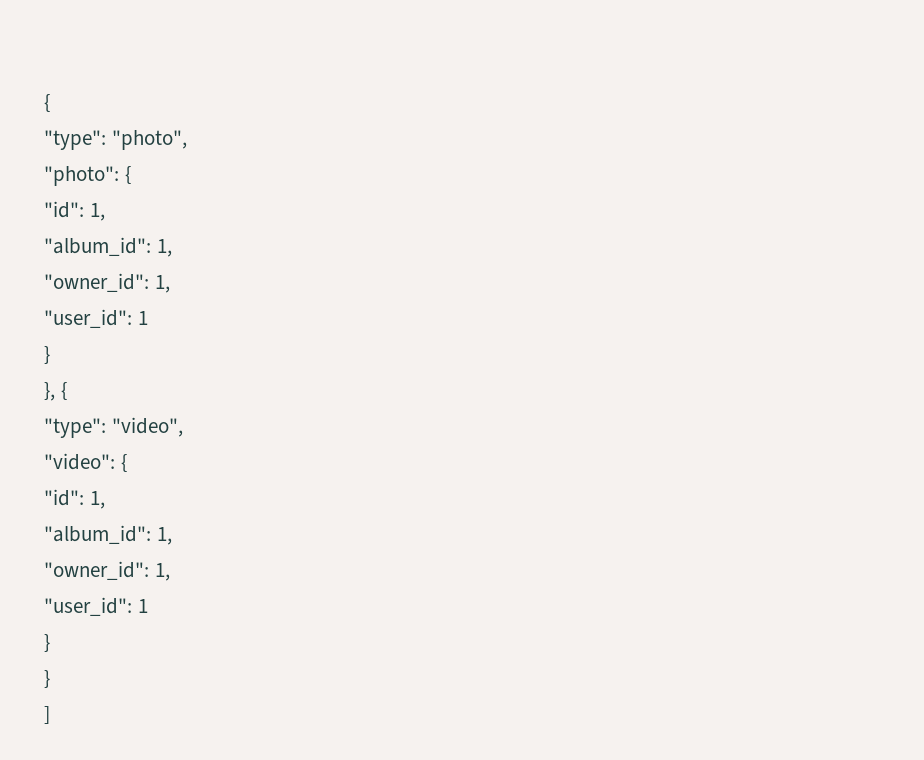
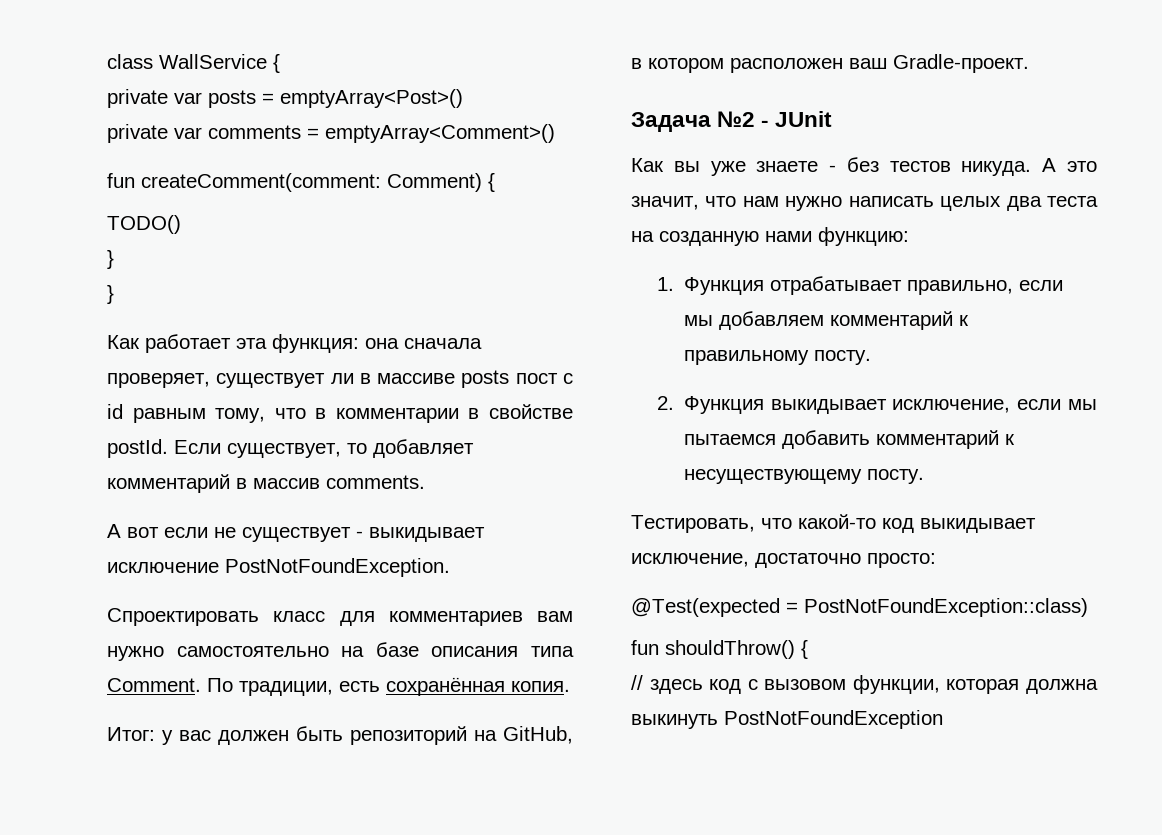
[44,94,50,112] [44,130,187,150] [44,166,131,186] [44,201,105,221] [44,237,172,257] [44,273,170,293] [44,309,148,328] [44,346,50,364] [44,382,67,401] [44,417,183,438] [44,453,127,472] [44,489,105,509] [44,525,172,545] [44,561,170,581] [44,597,148,616] [44,634,50,652] [44,670,50,688] [44,706,50,724] { // "type": "photo", // "photo": { // "id": 1, // "album_id": 1, // "owner_id": 1, // "user_id": 1 // } // }, { // "type": "video", // "video": { // "id": 1, // "album_id": 1, // "owner_id": 1, // "user_id": 1 // } // } // ] -> [107,54,280,73] [107,89,463,108] [107,124,555,143] [107,173,495,192] [107,215,181,234] [107,250,114,269] [107,285,114,304] [107,334,482,353] [107,370,573,388] [107,404,573,423] [107,439,474,458] [107,474,425,493] [107,524,485,542] [107,558,450,577] [107,608,573,626] [107,642,574,661] [107,677,570,696] [107,726,573,745] [631,54,1029,73] [631,111,833,132] [631,157,1097,176] [631,196,1098,211] [631,227,909,246] [656,276,1063,295] [683,311,969,330] [683,350,871,365] [656,396,1097,414] [683,430,1015,449] [683,469,924,484] [631,514,1036,533] [631,553,936,568] [631,598,1088,617] [631,640,808,659] [631,675,1098,694] [631,710,943,729] class WallService { // private var posts = emptyArray<Post>() // private var comments = emptyArray<Comment>() // fun createComment(comment: Comment) { // TODO() // } // } // Как работает эта функция: она сначала проверяет, существует ли в массиве posts пост с id равным тому, что в комментарии в свойстве postId. Если существует, то добавляет комментарий в массив comments. // А вот если не существует - выкидывает исключение PostNotFoundException. // Спроектировать класс для комментариев вам нужно самостоятельно на базе описания типа Comment. По традиции, есть сохранённая копия. // Итог: у вас должен быть репозиторий на GitHub, в котором расположен ваш Gradle-проект. // Задача №2 - JUnit // Как вы уже знаете - без тестов никуда. А это значит, что нам нужно написать целых два теста на созданную нами функцию: // 1. Функция отрабатывает правильно, если мы добавляем комментарий к правильному посту. // 2. Функция выкидывает исключение, если мы пытаемся добавить комментарий к несуществующему посту. // Тестировать, что какой-то код выкидывает исключение, достаточно просто: // @Test(expected = PostNotFoundException::class) // fun shouldThrow() { // // здесь код с вызовом функции, которая должна выкинуть PostNotFoundException

